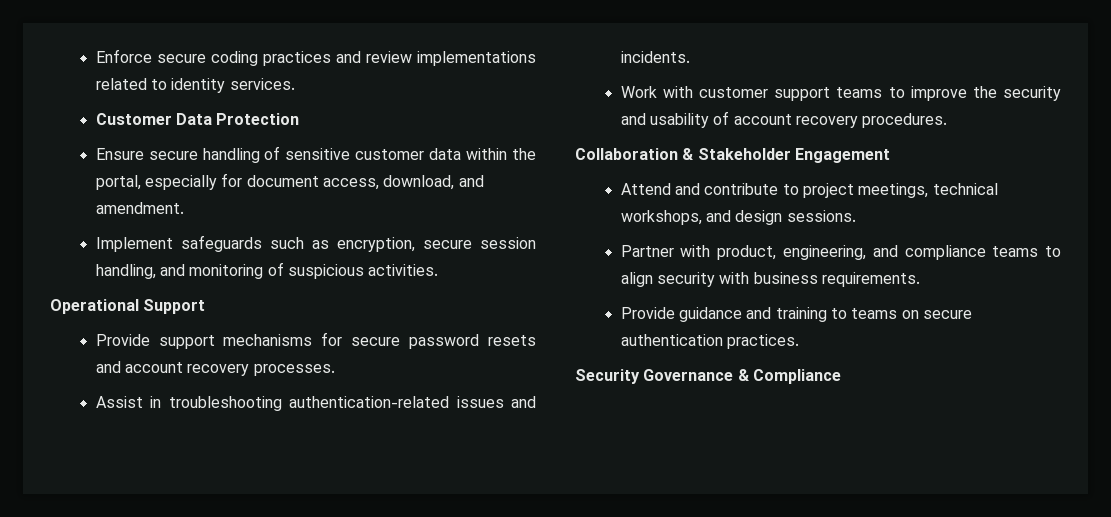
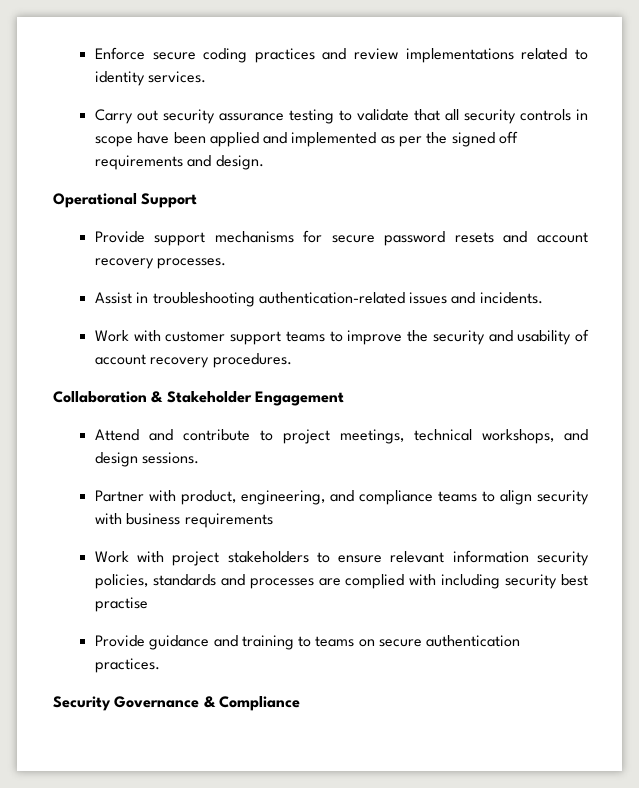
[95,113,300,125] [95,146,536,163] [95,173,484,190] [95,202,184,214] [95,235,536,252] [95,262,439,279] Customer Data Protection // Ensure secure handling of sensitive customer data within the portal, especially for document access, download, and amendment. // Implement safeguards such as encryption, secure session handling, and monitoring of suspicious activities. -> [94,109,589,124] [94,131,519,147] [94,155,264,170] Carry out security assurance testing to validate that all security controls in scope have been applied and implemented as per the signed off requirements and design.
[822,272,921,287] requirements. -> [184,513,273,528] [94,550,589,566] [94,574,588,589] [94,597,148,612] requirements // Work with project stakeholders to ensure relevant information security policies, standards and processes are complied with including security best practise

